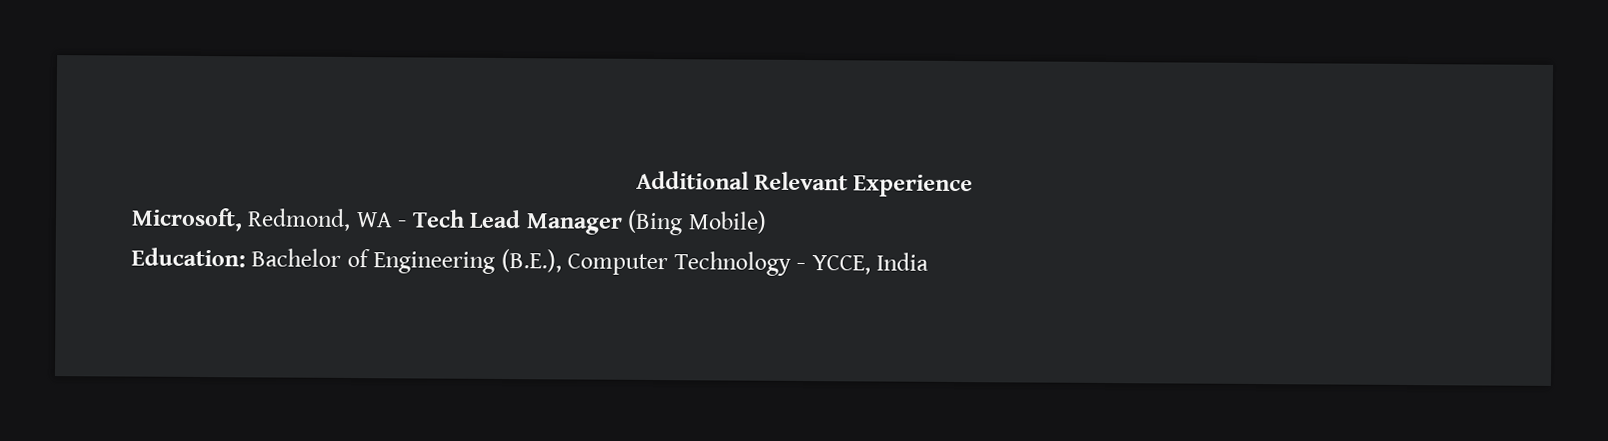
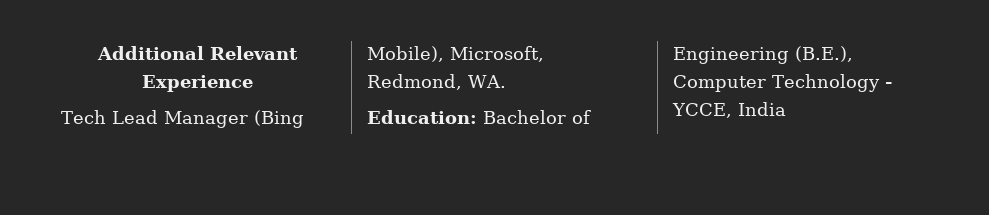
[131,207,767,236] Microsoft, Redmond, WA - Tech Lead Manager (Bing Mobile) -> [61,110,304,128] [367,46,544,62] [367,74,506,90] Tech Lead Manager (Bing Mobile), Microsoft, Redmond, WA.

